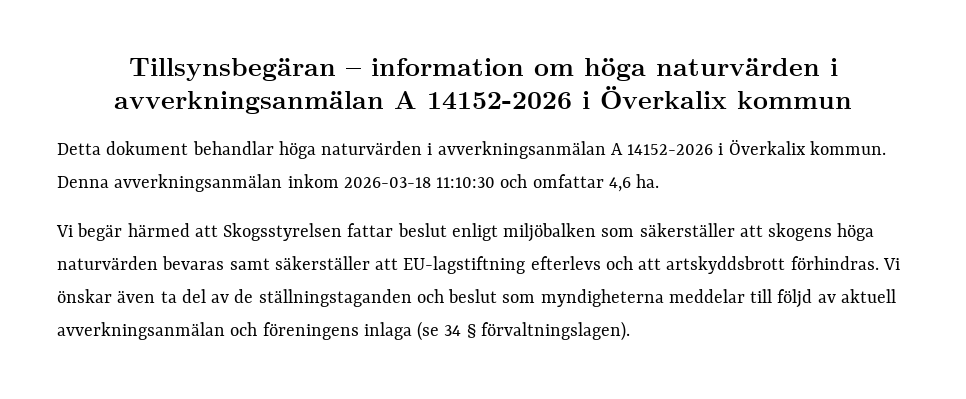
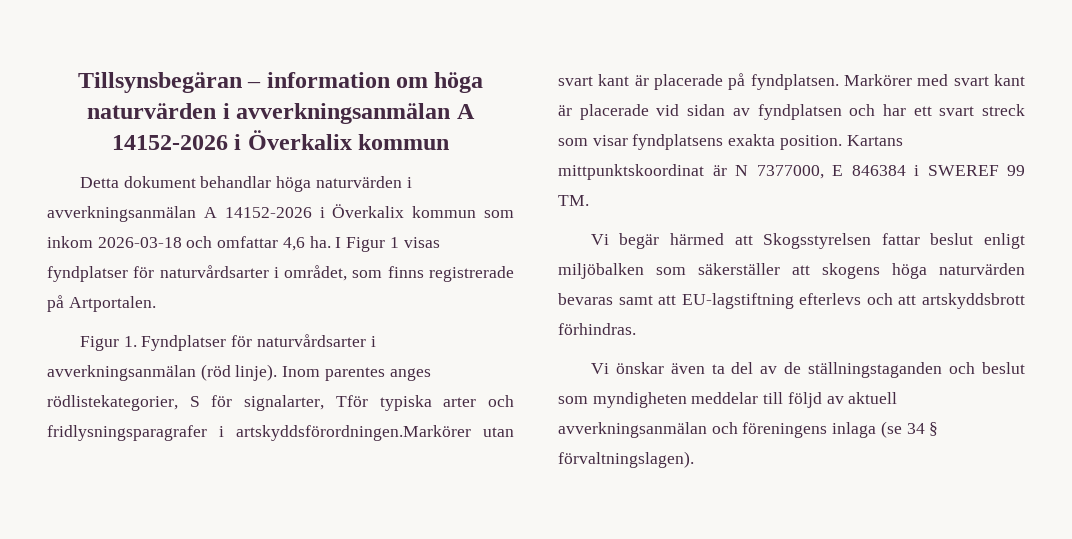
[809,141,886,155] [57,174,283,192] kommun. Denna avverkningsanmälan -> [412,206,514,218] kommun som
[436,177,496,188] 11:10:30 -> (182, 242) none
(660, 181) none -> [335,237,440,252] [47,265,514,282] [47,295,156,312] [79,334,376,351] [47,364,431,381] [47,395,514,411] [47,425,514,441] [558,73,1025,90] [558,104,1025,120] [558,134,903,150] [558,164,1025,180] [558,195,589,206] I Figur 1 visas fyndplatser för naturvårdsarter i området, som finns registrerade på Artportalen. // Figur 1. Fyndplatser för naturvårdsarter i avverkningsanmälan (röd linje). Inom parentes anges rödlistekategorier, S för signalarter, Tför typiska arter och fridlysningsparagrafer i artskyddsförordningen.Markörer utan svart kant är placerade på fyndplatsen. Markörer med svart kant är placerade vid sidan av fyndplatsen och har ett svart streck som visar fyndplatsens exakta position. Kartans mittpunktskoordinat är N 7377000, E 846384 i SWEREF 99 TM.
[274,256,370,270] säkerställer -> (653, 300) none
(879, 263) none -> (636, 329) //
[540,289,664,307] myndigheterna -> [592,392,687,408] myndigheten

